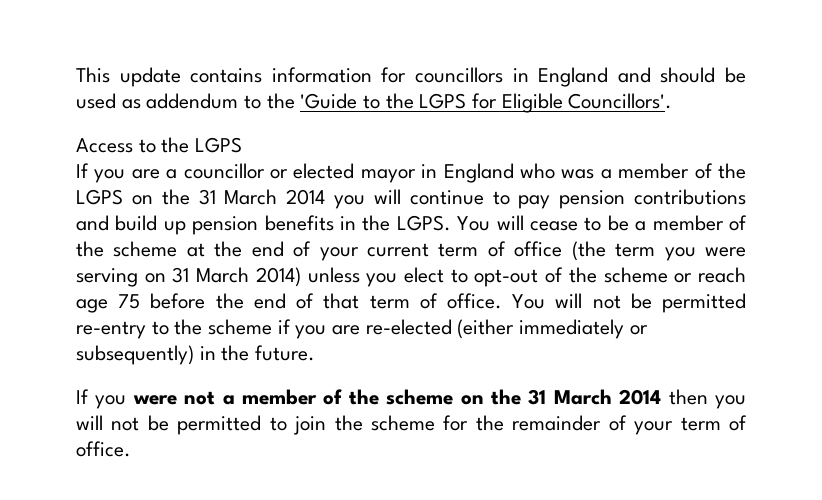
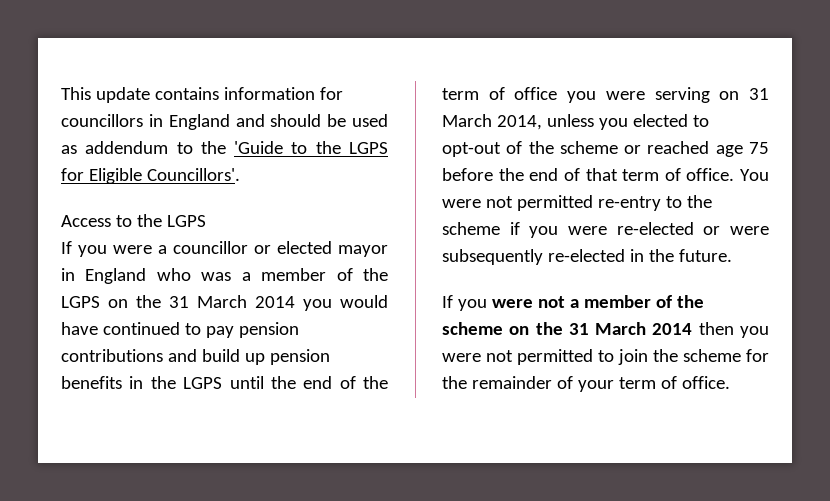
[131,169,160,179] are -> [113,245,152,254] were
[373,189,484,205] will continue -> [340,295,388,308] [61,322,180,335] would have continued
[396,215,747,231] [76,241,429,261] LGPS. You will cease to be a member of the scheme at the end of your current -> [183,376,388,389] LGPS until the end of the
[571,241,656,261] (the term -> (558, 93) none
[255,267,301,287] 2014) -> [496,115,542,130] 2014,
[404,267,444,283] elect -> [632,114,688,127] elected
[697,267,746,283] reach -> [647,141,710,154] reached
[555,293,652,309] will not be -> [442,196,513,208] were not
[332,319,648,339] [76,345,194,365] are re-elected (either immediately or subsequently) -> [568,222,769,235] [442,249,625,265] were re-elected or were subsequently re-elected
[76,415,169,431] will not be -> [442,350,513,362] were not

